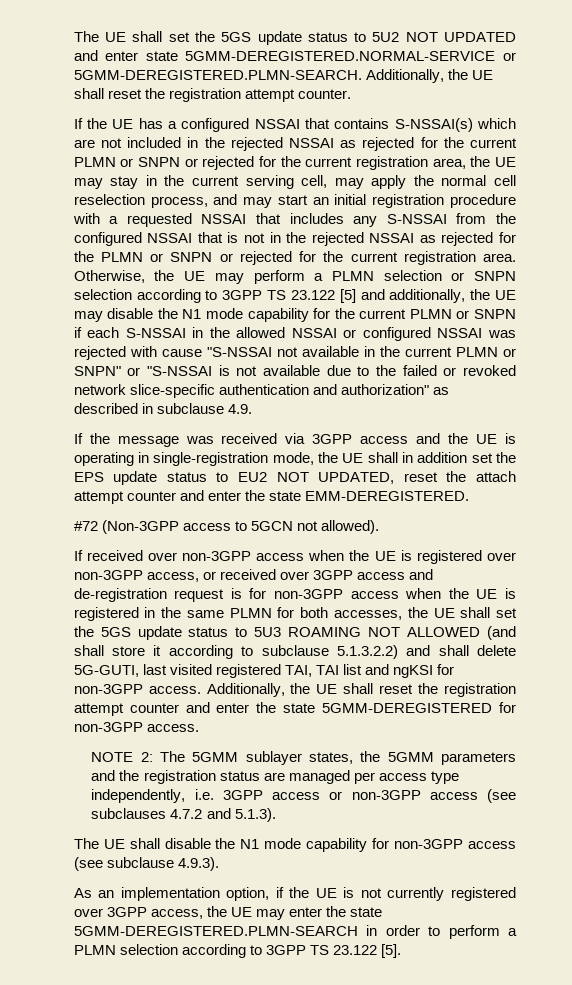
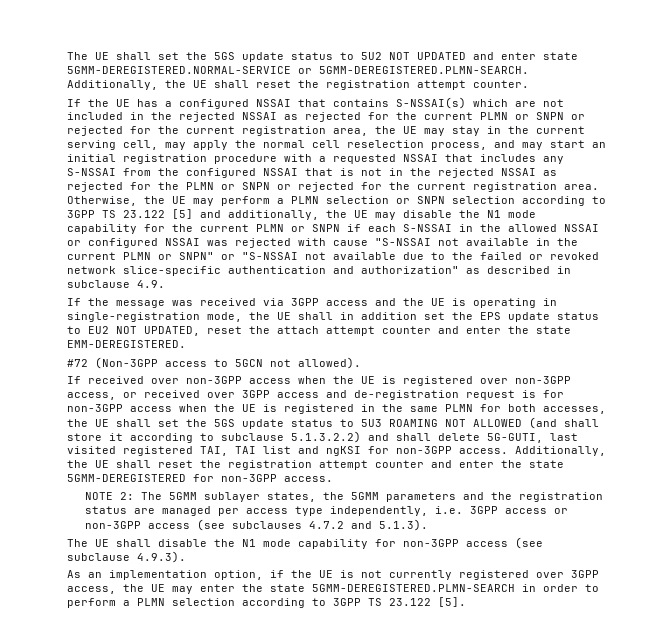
[218,365,230,376] is -> (299, 256) none

